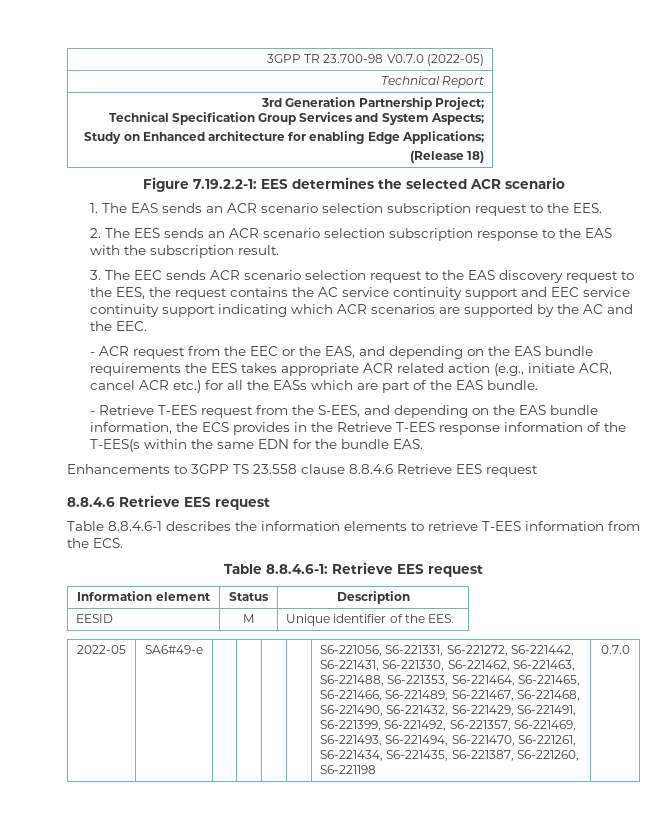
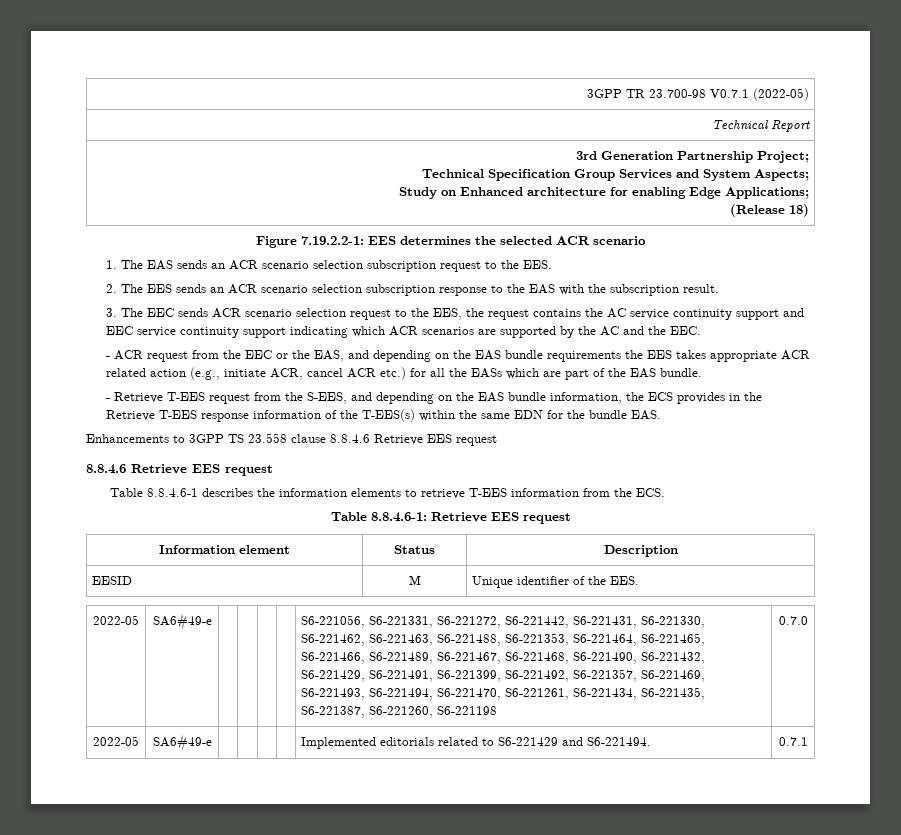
[386,54,424,63] V0.7.0 -> [709,89,749,98] V0.7.1
[467,270,634,283] [89,287,112,297] EAS discovery request to the -> (430, 312) none
[89,439,140,452] T-EES(s -> [362,409,416,422] T-EES(s)
(630, 649) none -> [93,736,139,746] [152,734,212,751] [301,737,652,749] [778,737,808,746] // 2022-05 | SA6#49-e | | | | | Implemented editorials related to S6-221429 and S6-221494. | 0.7.1

